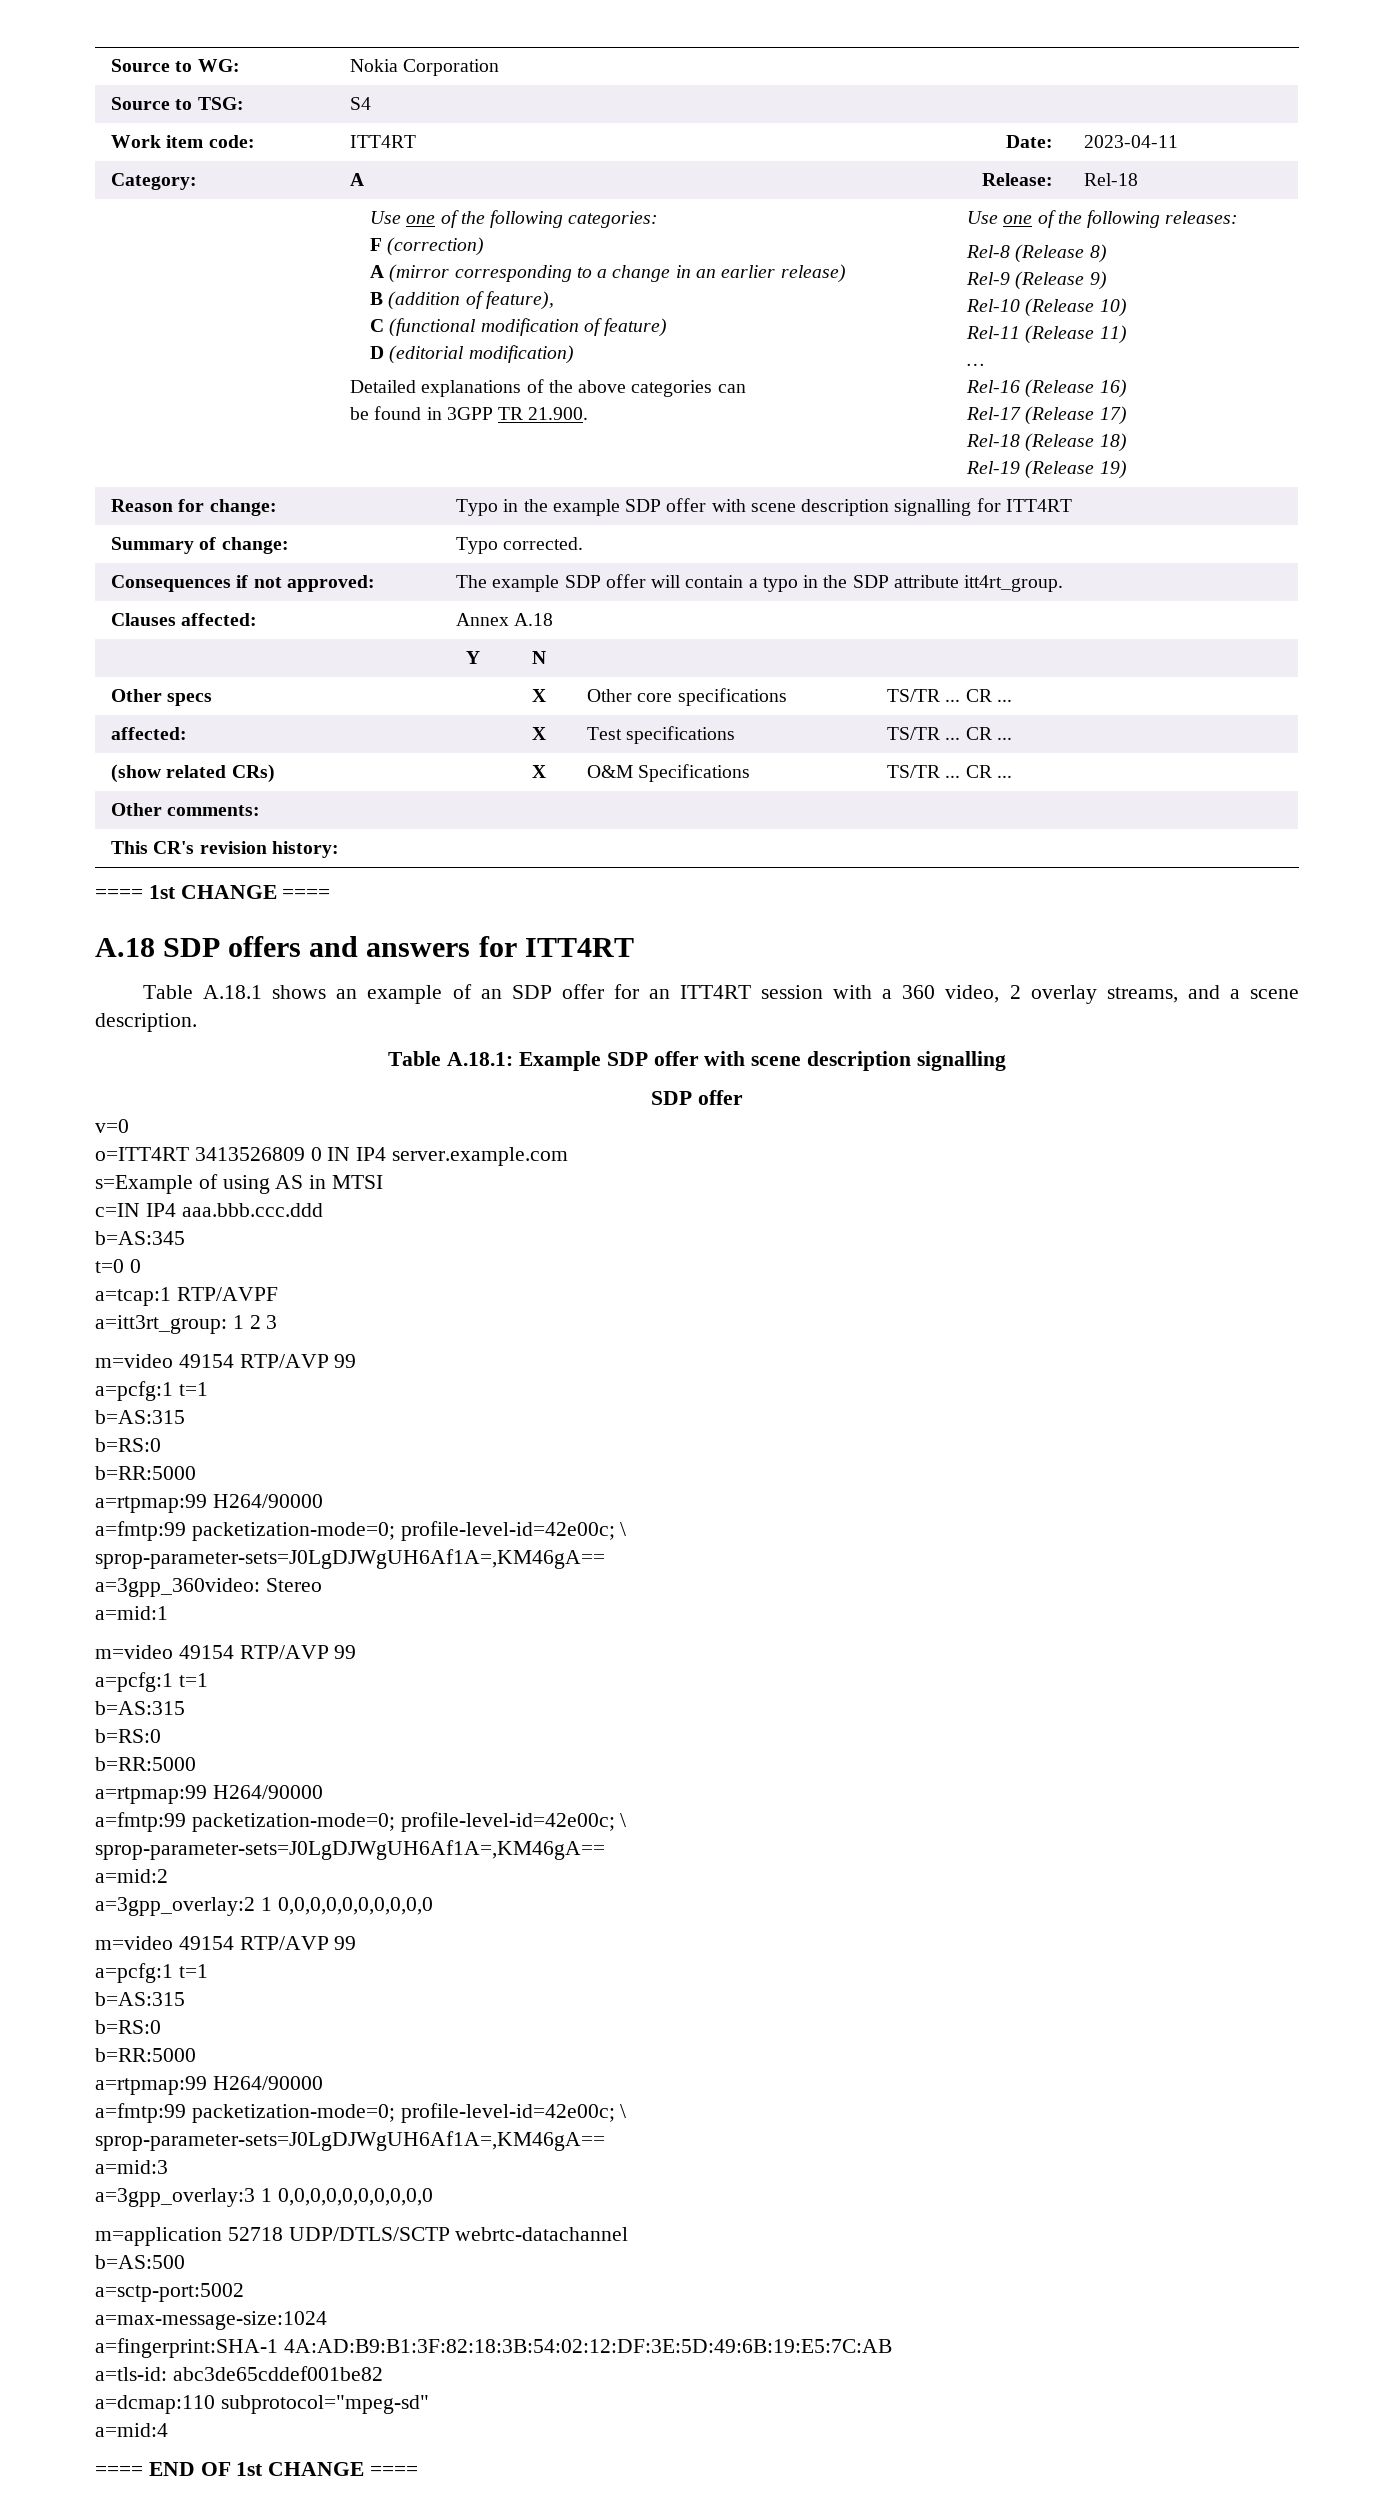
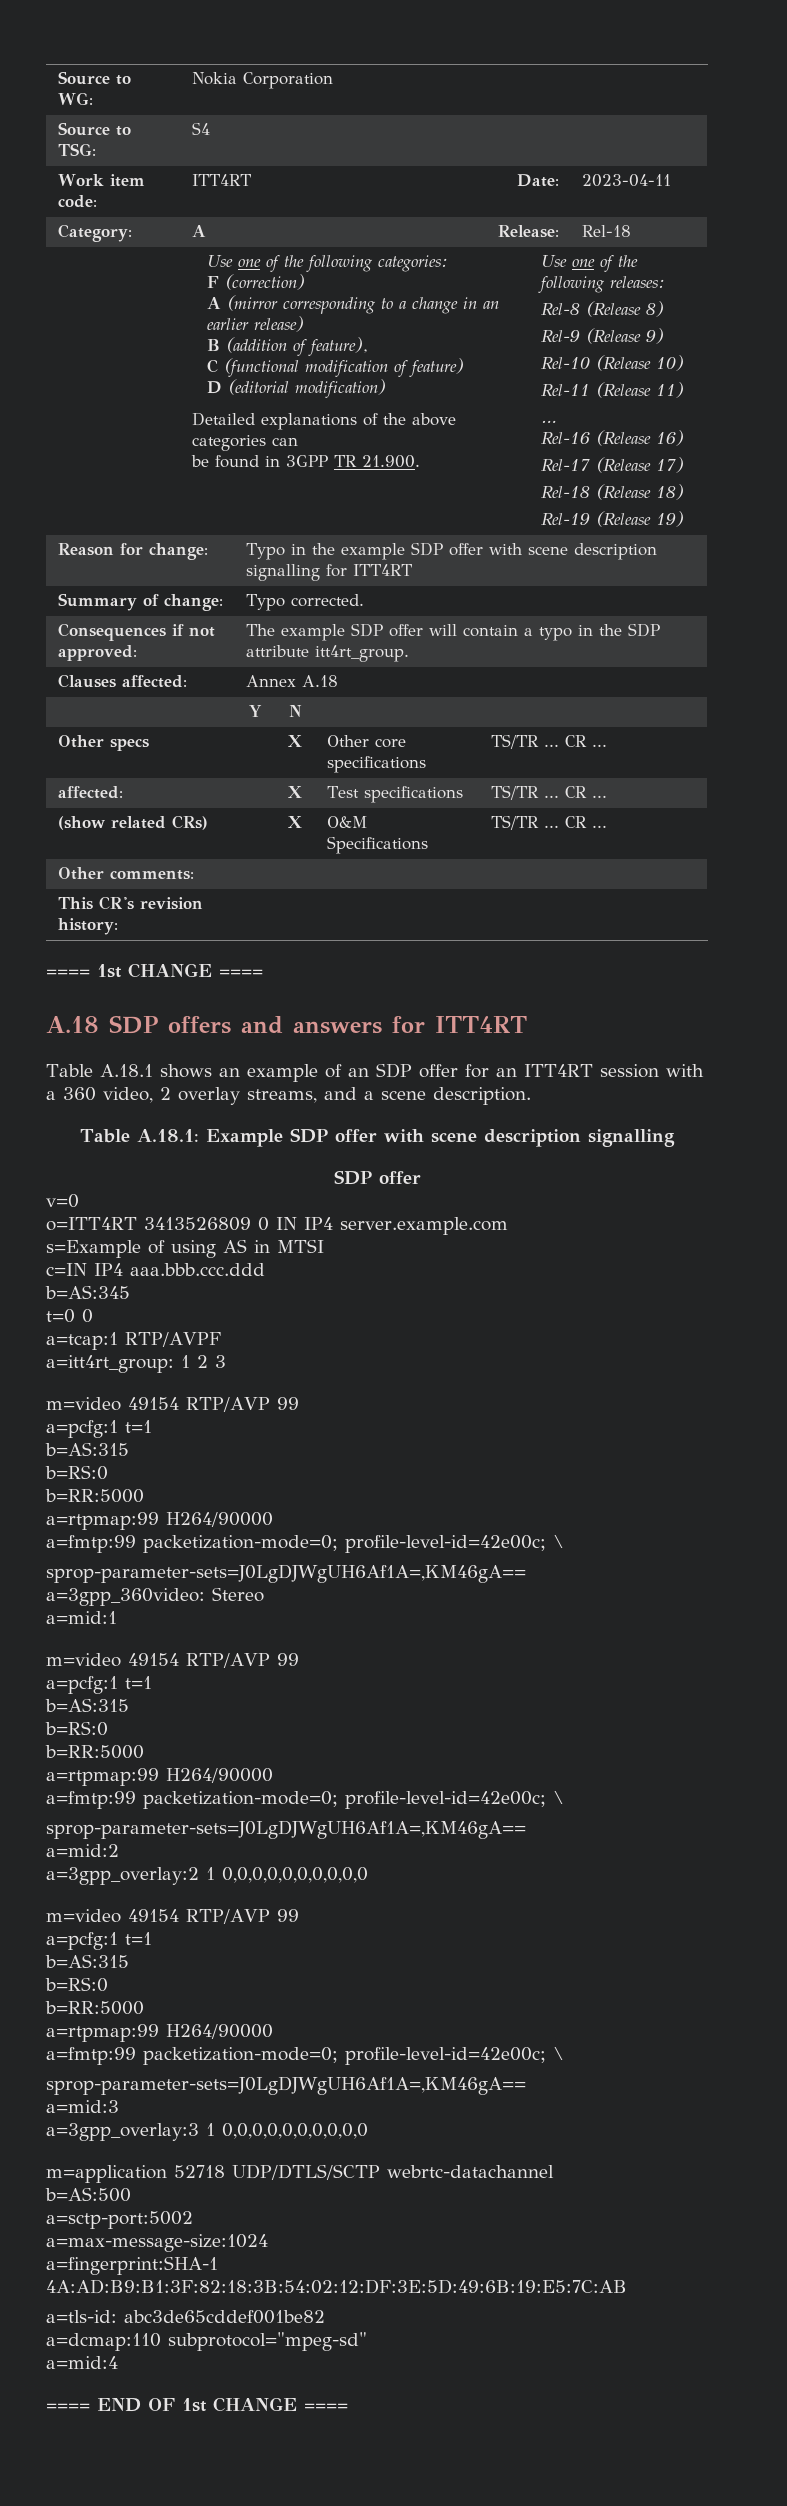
[95,1315,227,1334] a=itt3rt_group: -> [46,1355,174,1373] a=itt4rt_group:

